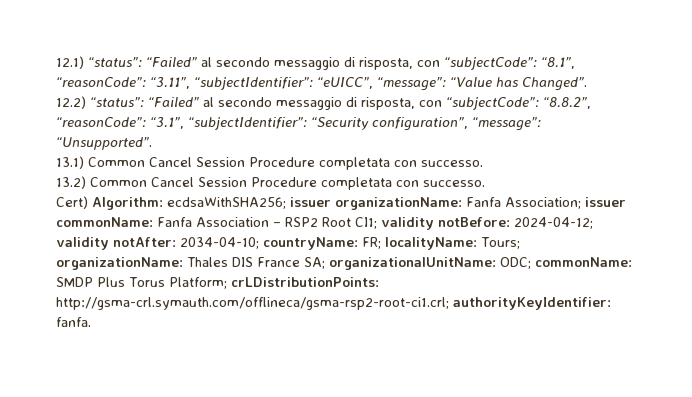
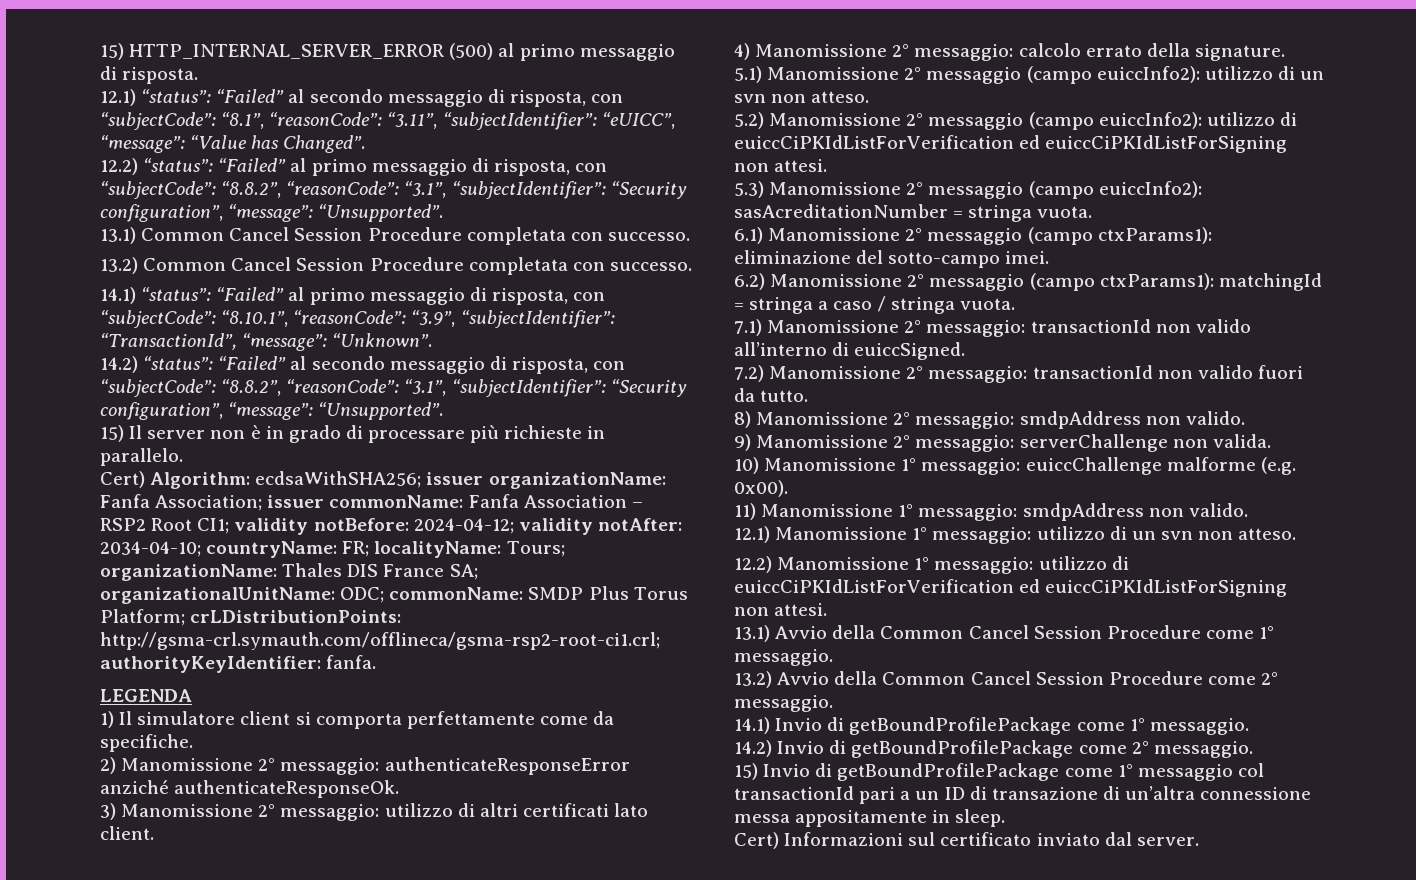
(56, 62) none -> [100,43,675,61] [100,66,199,84] 15) HTTP_INTERNAL_SERVER_ERROR (500) al primo messaggio di risposta. //
[218,97,272,107] secondo -> [311,159,367,176] primo
(485, 183) none -> [100,287,606,305] [100,310,615,328] [100,333,433,351] [100,356,626,374] [100,379,687,397] [100,402,444,420] [100,425,606,443] [100,448,183,466] // 14.1) “status”: “Failed” al primo messaggio di risposta, con “subjectCode”: “8.10.1”, “reasonCode”: “3.9”, “subjectIdentifier”: “TransactionId”, “message”: “Unknown”. // 14.2) “status”: “Failed” al secondo messaggio di risposta, con “subjectCode”: “8.8.2”, “reasonCode”: “3.1”, “subjectIdentifier”: “Security configuration”, “message”: “Unsupported”. // 15) Il server non è in grado di processare più richieste in parallelo.
(91, 322) none -> [100,689,192,702] [100,711,615,729] [100,734,193,752] [100,757,630,775] [100,780,400,798] [100,803,649,821] [100,826,154,840] [734,43,1285,61] [734,66,1325,84] [734,91,870,103] [734,112,1297,130] [734,135,1288,153] [734,159,828,172] [734,181,1202,199] [734,204,1093,222] [734,227,1212,245] [734,250,1050,268] [734,273,1322,291] [734,296,1015,314] [734,319,1251,337] [734,342,966,360] [734,365,1303,383] [734,388,809,402] [734,411,1245,429] [734,434,1271,452] [734,457,1296,475] [734,480,788,497] [734,503,1248,521] [734,526,1297,544] [734,556,1129,574] [734,579,1288,597] [734,603,828,616] [734,625,1275,642] [734,649,833,666] [734,671,1279,688] [734,695,833,712] [734,717,1249,735] [734,740,1253,758] [734,763,1264,781] [734,786,1312,804] [734,809,1006,827] [734,832,1199,849] // LEGENDA // 1) Il simulatore client si comporta perfettamente come da specifiche. // 2) Manomissione 2° messaggio: authenticateResponseError anziché authenticateResponseOk. // 3) Manomissione 2° messaggio: utilizzo di altri certificati lato client. // 4) Manomissione 2° messaggio: calcolo errato della signature. // 5.1) Manomissione 2° messaggio (campo euiccInfo2): utilizzo di un svn non atteso. // 5.2) Manomissione 2° messaggio (campo euiccInfo2): utilizzo di euiccCiPKIdListForVerification ed euiccCiPKIdListForSigning non attesi. // 5.3) Manomissione 2° messaggio (campo euiccInfo2): sasAcreditationNumber = stringa vuota. // 6.1) Manomissione 2° messaggio (campo ctxParams1): eliminazione del sotto-campo imei. // 6.2) Manomissione 2° messaggio (campo ctxParams1): matchingId = stringa a caso / stringa vuota. // 7.1) Manomissione 2° messaggio: transactionId non valido all’interno di euiccSigned. // 7.2) Manomissione 2° messaggio: transactionId non valido fuori da tutto. // 8) Manomissione 2° messaggio: smdpAddress non valido. // 9) Manomissione 2° messaggio: serverChallenge non valida. // 10) Manomissione 1° messaggio: euiccChallenge malforme (e.g. 0x00). // 11) Manomissione 1° messaggio: smdpAddress non valido. // 12.1) Manomissione 1° messaggio: utilizzo di un svn non atteso. // 12.2) Manomissione 1° messaggio: utilizzo di euiccCiPKIdListForVerification ed euiccCiPKIdListForSigning non attesi. // 13.1) Avvio della Common Cancel Session Procedure come 1° messaggio. // 13.2) Avvio della Common Cancel Session Procedure come 2° messaggio. // 14.1) Invio di getBoundProfilePackage come 1° messaggio. // 14.2) Invio di getBoundProfilePackage come 2° messaggio. // 15) Invio di getBoundProfilePackage come 1° messaggio col transactionId pari a un ID di transazione di un’altra connessione messa appositamente in sleep. // Cert) Informazioni sul certificato inviato dal server.

